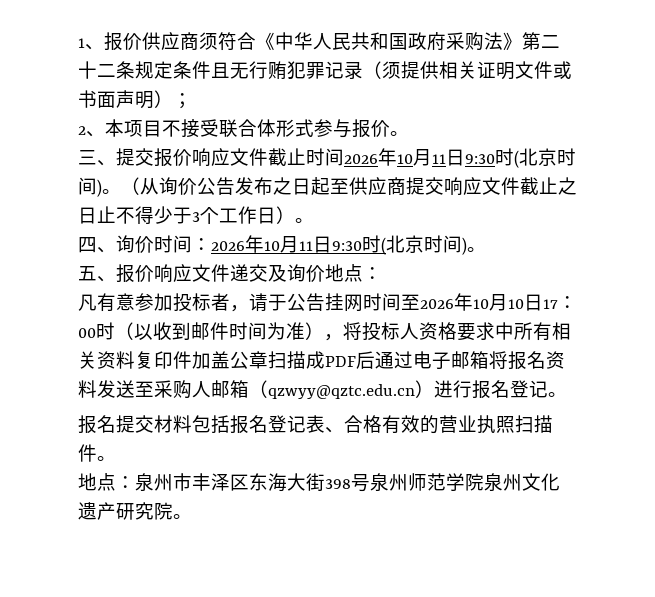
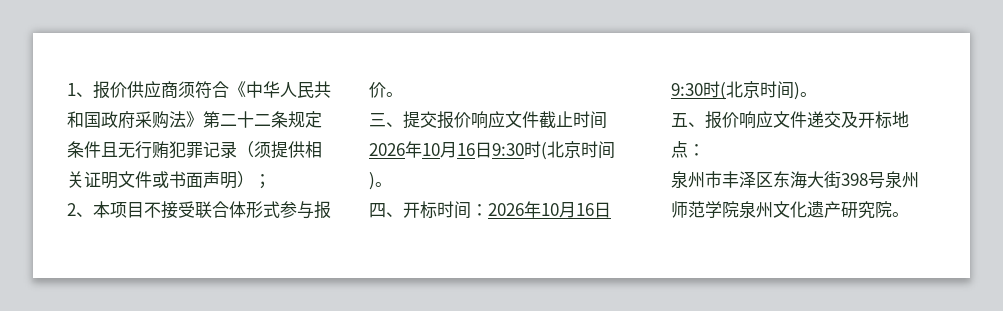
[432,148,576,168] [78,177,577,197] [78,206,314,224] 11日9:30时(北京时间)。（从询价公告发布之日起至供应商提交响应文件截止之日止不得少于3个工作日）。 -> [457,141,615,160] [369,172,392,190] 16日9:30时(北京时间)。
[116,235,154,253] 询价 -> [403,201,437,219] 开标
[299,241,313,251] 11 -> [576,203,594,216] 16
[287,264,325,282] 询价 -> [858,111,892,129] 开标
[78,293,577,312] [78,322,571,341] [78,351,565,370] [78,380,567,399] [78,415,553,434] [78,444,116,462] [78,473,135,491] 凡有意参加投标者，请于公告挂网时间至2026年10月10日17：00时（以收到邮件时间为准），将投标人资格要求中所有相关资料复印件加盖公章扫描成PDF后通过电子邮箱将报名资料发送至采购人邮箱（qzwyy@qztc.edu.cn）进行报名登记。 // 报名提交材料包括报名登记表、合格有效的营业执照扫描件。 // 地点： -> (705, 150) none

